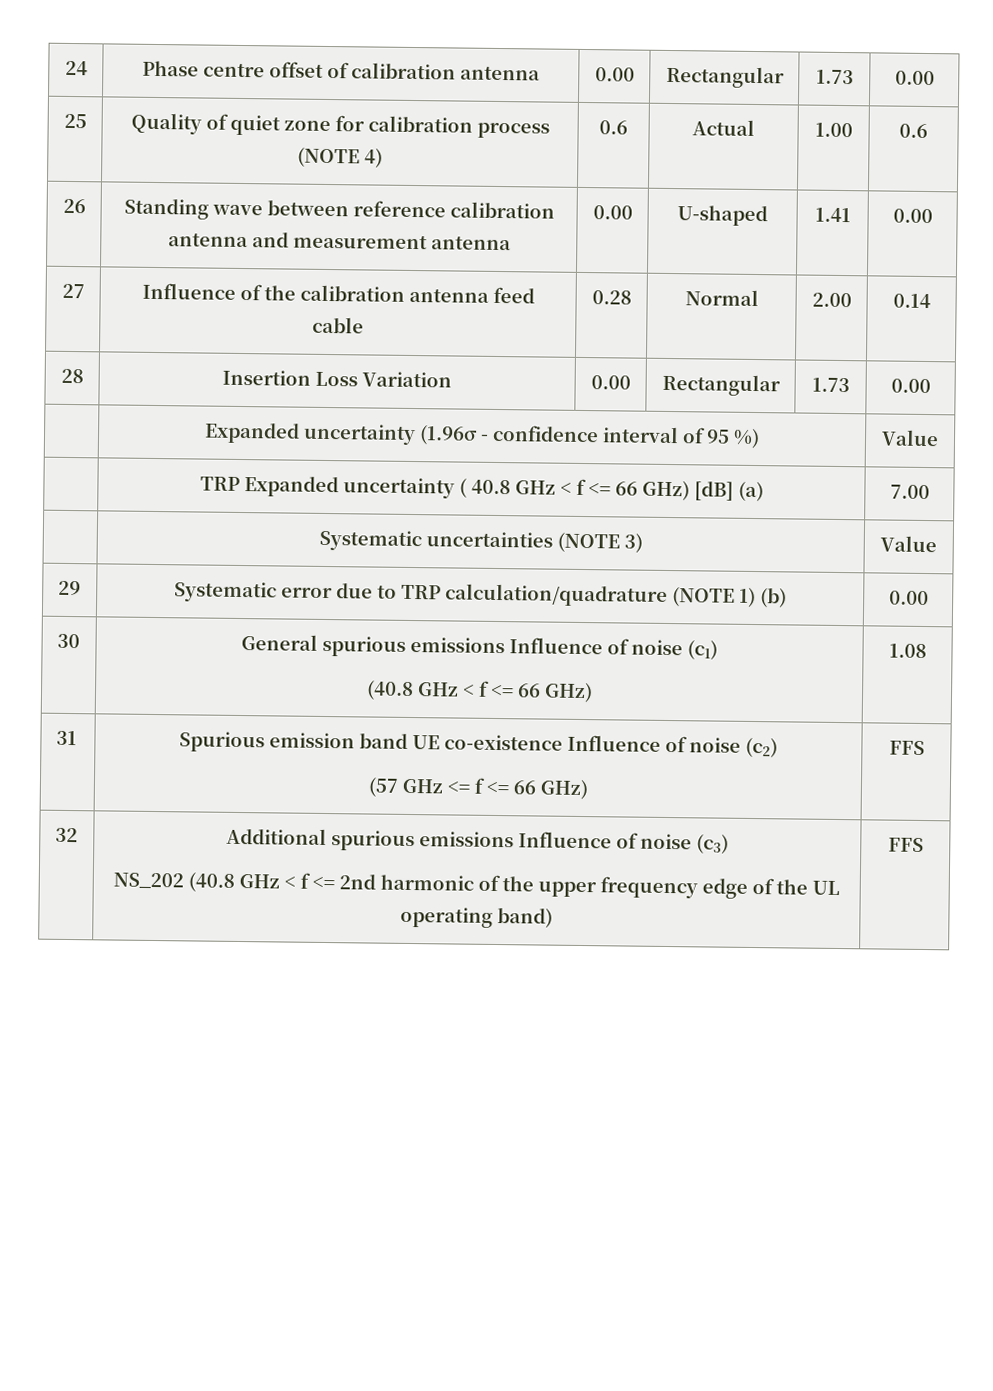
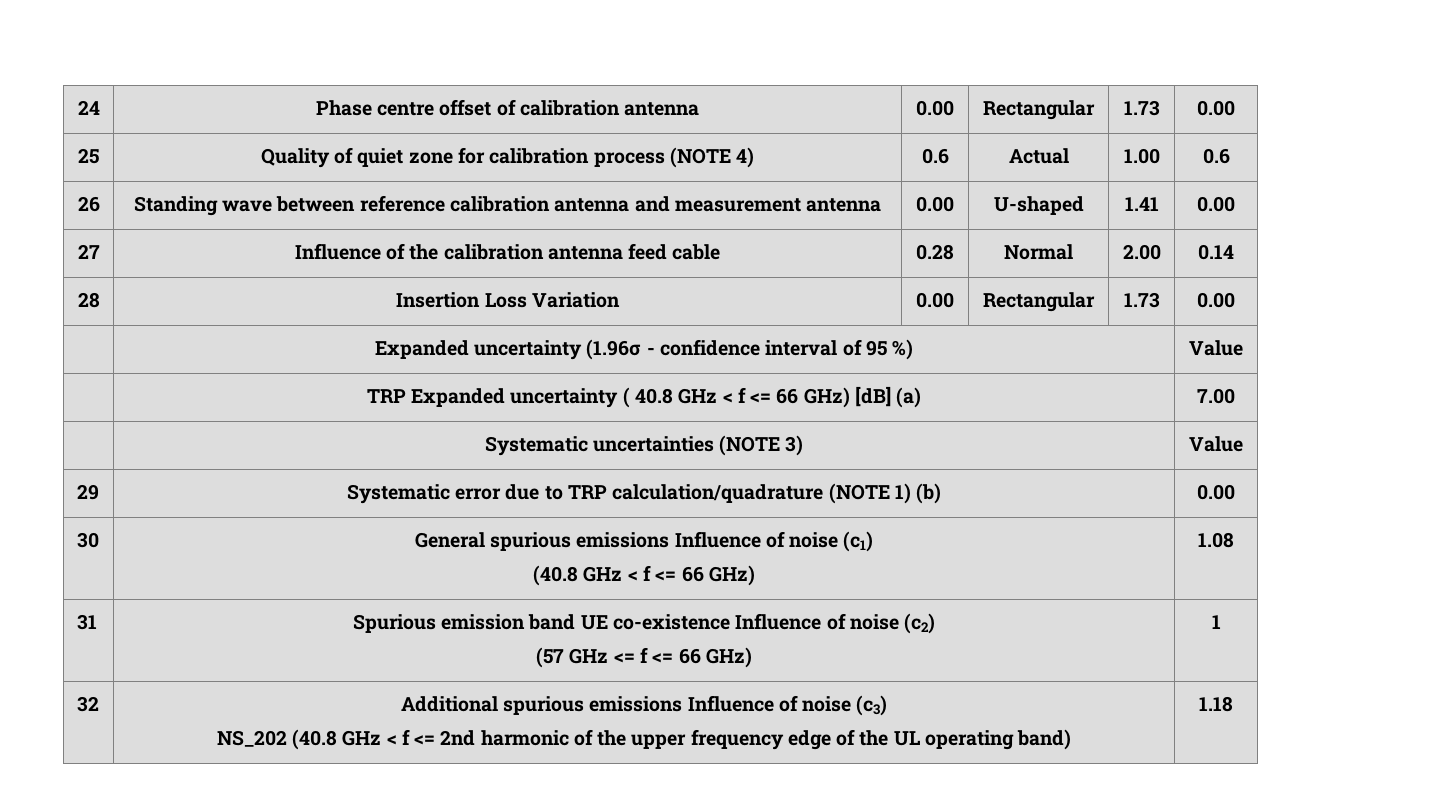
[888,740,925,756] FFS -> [1211,615,1221,629] 1
[887,837,924,853] FFS -> [1199,696,1233,712] 1.18

